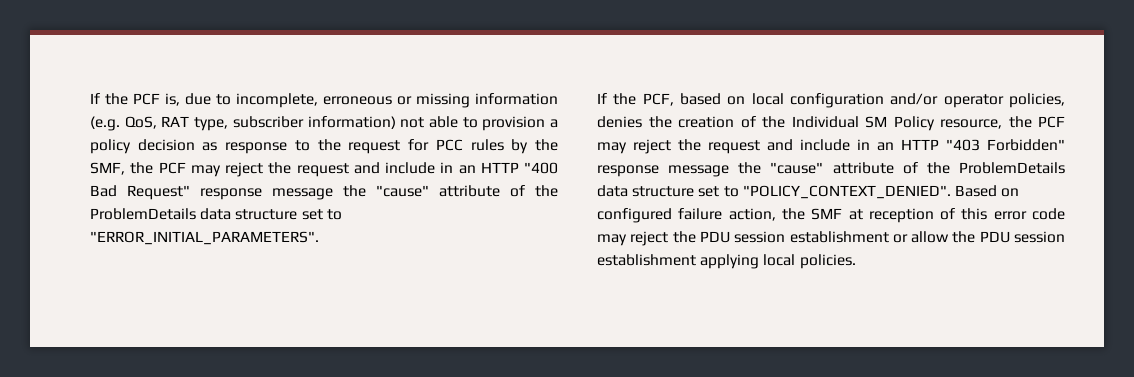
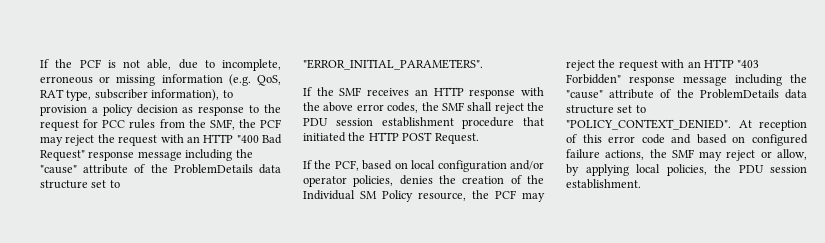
[165,93,180,106] is, -> [107,59,172,70] is not able,
[307,116,458,129] information) not able -> [151,89,220,101] information),
[511,139,529,154] by -> [159,119,185,128] from
[353,162,454,174] and include in -> [160,134,184,143] with
(333, 194) none -> [185,149,233,161] including
(319, 238) none -> [303,87,544,99] [303,102,544,114] [303,117,544,129] [303,132,479,144] // If the SMF receives an HTTP response with the above error codes, the SMF shall reject the PDU session establishment procedure that initiated the HTTP POST Request.
[767,139,870,151] and include in -> [661,59,685,68] with
(730, 171) none -> [735,74,782,86] including
[954,185,1020,197] [597,208,863,223] Based on configured failure action, the SMF at -> [738,120,752,128] At
[597,231,1065,246] [597,254,856,269] may reject the PDU session establishment or allow the PDU session establishment applying local policies. -> [671,134,808,146] [566,149,807,161] [566,164,807,176] [566,179,641,189] and based on configured failure actions, the SMF may reject or allow, by applying local policies, the PDU session establishment.

